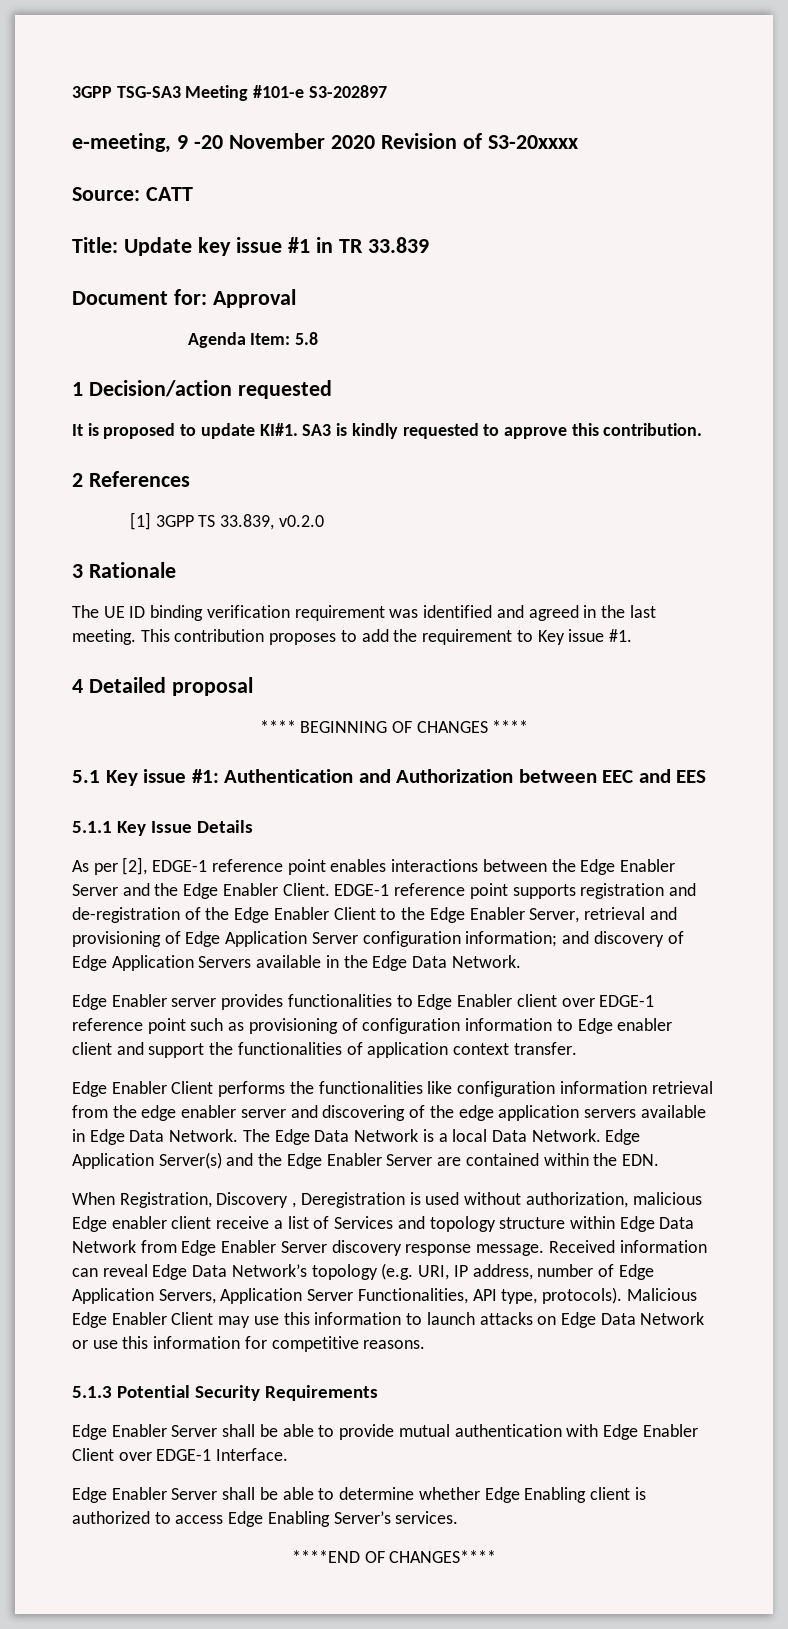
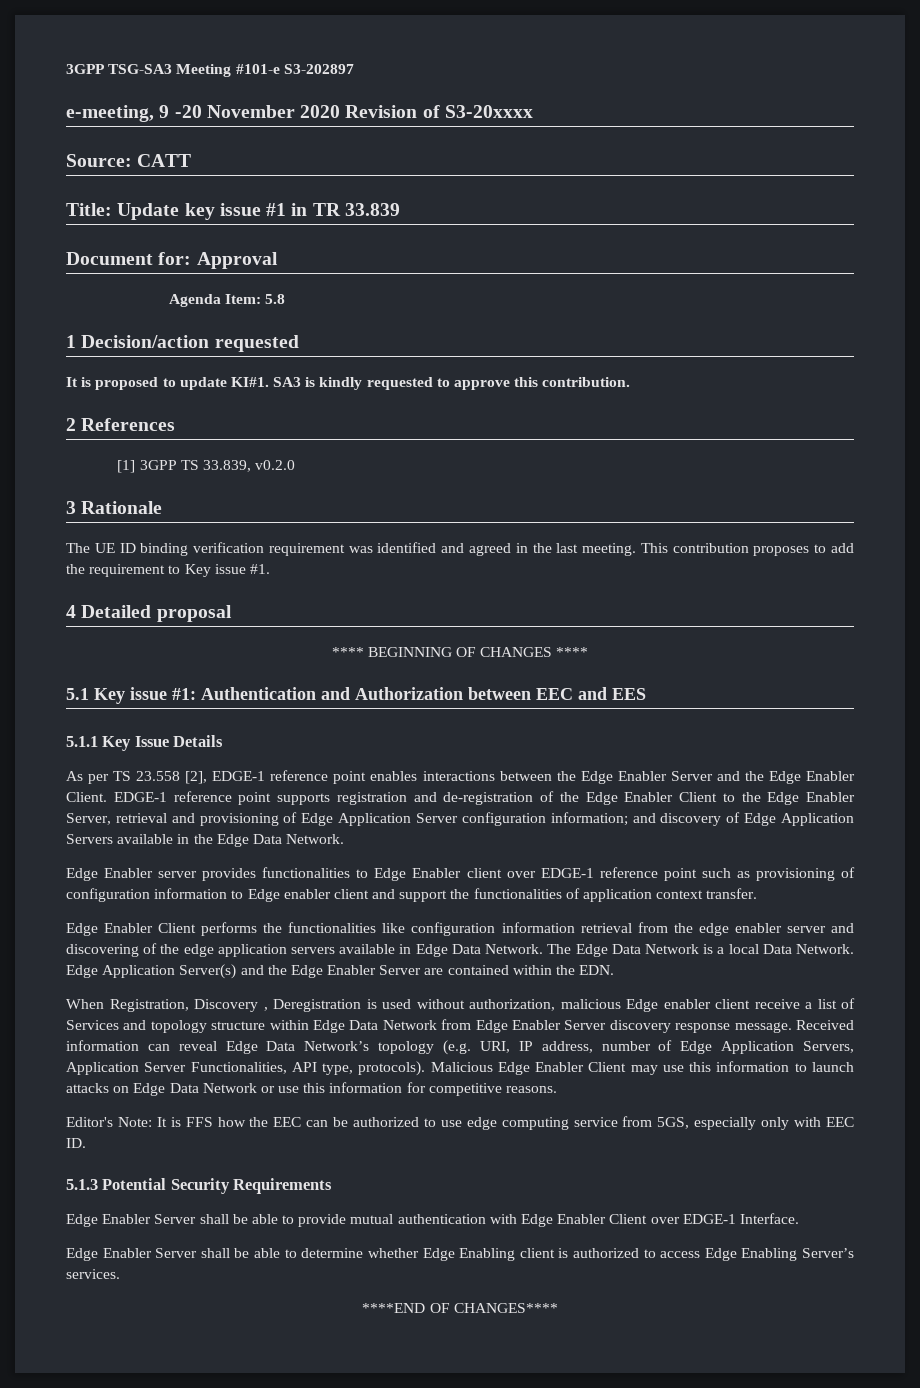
(118, 869) none -> [113,771,181,781] TS 23.558
(426, 1344) none -> [66,1116,855,1130] [66,1138,86,1148] // Editor's Note: It is FFS how the EEC can be authorized to use edge computing service from 5GS, especially only with EEC ID.

